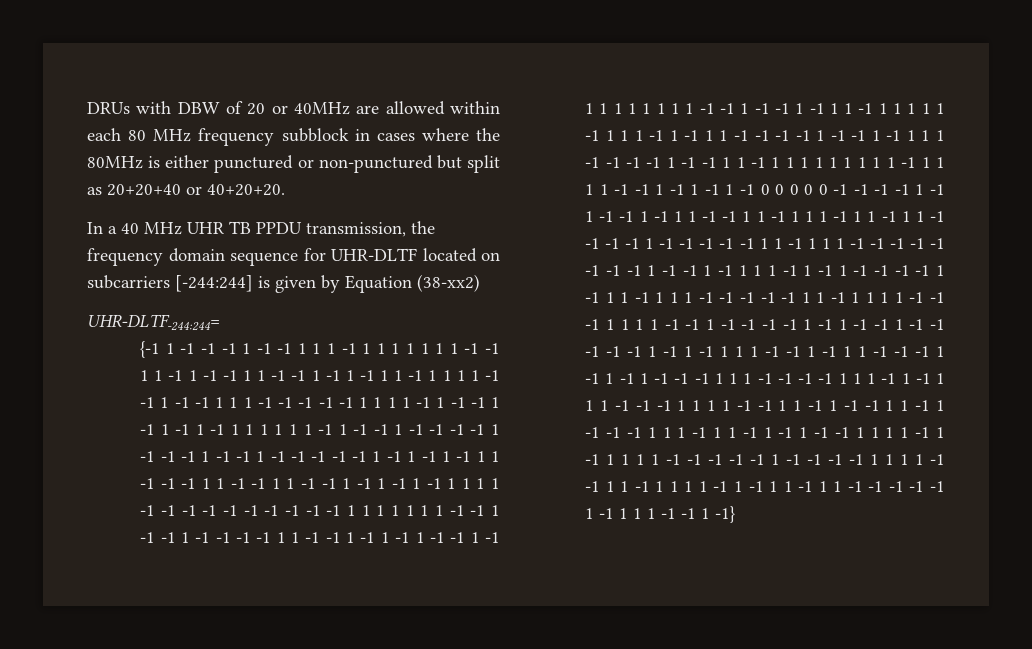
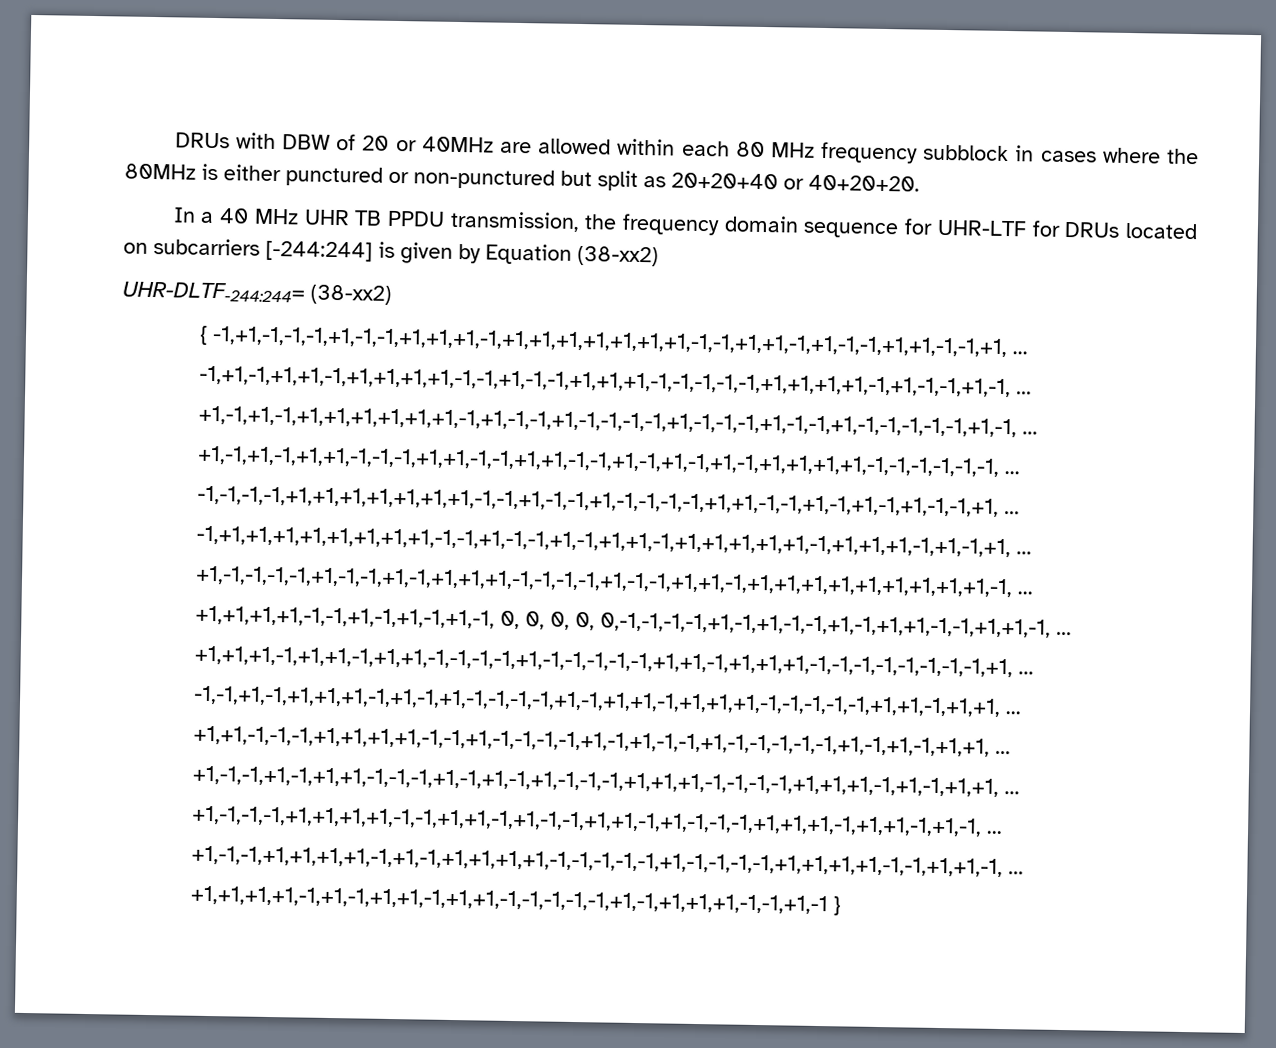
[331,248,417,261] UHR-DLTF -> [936,219,1121,238] UHR-LTF for DRUs
[140,341,501,358] [140,370,500,381] [140,397,500,408] [140,424,500,435] [140,451,501,462] [140,478,500,489] [140,505,501,516] [140,532,501,543] [585,103,945,114] [585,130,945,141] [585,157,945,168] [585,184,945,195] [585,211,945,222] [585,238,945,249] [585,265,946,276] [585,292,945,303] [585,319,946,330] [585,346,946,357] [585,373,945,384] [585,400,946,411] [585,427,946,438] [585,454,946,465] [585,481,945,492] [585,506,736,523] // {-1 1 -1 -1 -1 1 -1 -1 1 1 1 -1 1 1 1 1 1 1 1 -1 -1 1 1 -1 1 -1 -1 1 1 -1 -1 1 -1 1 -1 1 1 -1 1 1 1 1 -1 -1 1 -1 -1 1 1 1 -1 -1 -1 -1 -1 1 1 1 1 -1 1 -1 -1 1 -1 1 -1 1 -1 1 1 1 1 1 1 -1 1 -1 -1 1 -1 -1 -1 -1 1 -1 -1 -1 1 -1 -1 1 -1 -1 -1 -1 -1 1 -1 1 -1 1 -1 1 1 -1 -1 -1 1 1 -1 -1 1 1 -1 -1 1 -1 1 -1 1 -1 1 1 1 1 -1 -1 -1 -1 -1 -1 -1 -1 -1 -1 1 1 1 1 1 1 1 -1 -1 1 -1 -1 1 -1 -1 -1 -1 1 1 -1 -1 1 -1 1 -1 1 -1 -1 1 -1 1 1 1 1 1 1 1 1 -1 -1 1 -1 -1 1 -1 1 1 -1 1 1 1 1 1 -1 1 1 1 -1 1 -1 1 1 -1 -1 -1 -1 1 -1 -1 1 -1 1 1 1 -1 -1 -1 -1 1 -1 -1 1 1 -1 1 1 1 1 1 1 1 1 1 -1 1 1 1 1 -1 -1 1 -1 1 -1 1 -1 0 0 0 0 0 -1 -1 -1 -1 1 -1 1 -1 -1 1 -1 1 1 -1 -1 1 1 -1 1 1 1 -1 1 1 -1 1 1 -1 -1 -1 -1 1 -1 -1 -1 -1 -1 1 1 -1 1 1 1 -1 -1 -1 -1 -1 -1 -1 -1 1 -1 -1 1 -1 1 1 1 -1 1 -1 1 -1 -1 -1 -1 1 -1 1 1 -1 1 1 1 -1 -1 -1 -1 -1 1 1 -1 1 1 1 1 -1 -1 -1 1 1 1 1 -1 -1 1 -1 -1 -1 -1 1 -1 1 -1 -1 1 -1 -1 -1 -1 -1 1 -1 1 -1 1 1 1 -1 -1 1 -1 1 1 -1 -1 -1 1 -1 1 -1 1 -1 -1 -1 1 1 1 -1 -1 -1 -1 1 1 1 -1 1 -1 1 1 1 -1 -1 -1 1 1 1 1 -1 -1 1 1 -1 1 -1 -1 1 1 -1 1 -1 -1 -1 1 1 1 -1 1 1 -1 1 -1 1 -1 -1 1 1 1 1 -1 1 -1 1 1 1 1 -1 -1 -1 -1 -1 1 -1 -1 -1 -1 1 1 1 1 -1 -1 1 1 -1 1 1 1 1 -1 1 -1 1 1 -1 1 1 -1 -1 -1 -1 -1 1 -1 1 1 1 -1 -1 1 -1} -> [310,284,392,305] [198,325,1028,358] [198,365,1032,398] [197,405,1038,438] [196,445,1020,477] [196,485,1020,517] [195,525,1032,558] [194,565,1033,598] [194,605,1072,638] [193,645,1034,678] [192,685,1021,717] [192,725,1011,757] [191,765,1020,797] [191,805,1003,837] [190,845,1024,878] [189,885,841,916] (38-xx2) // { -1,+1,-1,-1,-1,+1,-1,-1,+1,+1,+1,-1,+1,+1,+1,+1,+1,+1,+1,-1,-1,+1,+1,-1,+1,-1,-1,+1,+1,-1,-1,+1, ... // -1,+1,-1,+1,+1,-1,+1,+1,+1,+1,-1,-1,+1,-1,-1,+1,+1,+1,-1,-1,-1,-1,-1,+1,+1,+1,+1,-1,+1,-1,-1,+1,-1, ... // +1,-1,+1,-1,+1,+1,+1,+1,+1,+1,-1,+1,-1,-1,+1,-1,-1,-1,-1,+1,-1,-1,-1,+1,-1,-1,+1,-1,-1,-1,-1,-1,+1,-1, ... // +1,-1,+1,-1,+1,+1,-1,-1,-1,+1,+1,-1,-1,+1,+1,-1,-1,+1,-1,+1,-1,+1,-1,+1,+1,+1,+1,-1,-1,-1,-1,-1,-1, ... // -1,-1,-1,-1,+1,+1,+1,+1,+1,+1,+1,-1,-1,+1,-1,-1,+1,-1,-1,-1,-1,+1,+1,-1,-1,+1,-1,+1,-1,+1,-1,-1,+1, ... // -1,+1,+1,+1,+1,+1,+1,+1,+1,-1,-1,+1,-1,-1,+1,-1,+1,+1,-1,+1,+1,+1,+1,+1,-1,+1,+1,+1,-1,+1,-1,+1, ... // +1,-1,-1,-1,-1,+1,-1,-1,+1,-1,+1,+1,+1,-1,-1,-1,-1,+1,-1,-1,+1,+1,-1,+1,+1,+1,+1,+1,+1,+1,+1,+1,-1, ... // +1,+1,+1,+1,-1,-1,+1,-1,+1,-1,+1,-1, 0, 0, 0, 0, 0,-1,-1,-1,-1,+1,-1,+1,-1,-1,+1,-1,+1,+1,-1,-1,+1,+1,-1, ... // +1,+1,+1,-1,+1,+1,-1,+1,+1,-1,-1,-1,-1,+1,-1,-1,-1,-1,-1,+1,+1,-1,+1,+1,+1,-1,-1,-1,-1,-1,-1,-1,-1,+1, ... // -1,-1,+1,-1,+1,+1,+1,-1,+1,-1,+1,-1,-1,-1,-1,+1,-1,+1,+1,-1,+1,+1,+1,-1,-1,-1,-1,-1,+1,+1,-1,+1,+1, ... // +1,+1,-1,-1,-1,+1,+1,+1,+1,-1,-1,+1,-1,-1,-1,-1,+1,-1,+1,-1,-1,+1,-1,-1,-1,-1,-1,+1,-1,+1,-1,+1,+1, ... // +1,-1,-1,+1,-1,+1,+1,-1,-1,-1,+1,-1,+1,-1,+1,-1,-1,-1,+1,+1,+1,-1,-1,-1,-1,+1,+1,+1,-1,+1,-1,+1,+1, ... // +1,-1,-1,-1,+1,+1,+1,+1,-1,-1,+1,+1,-1,+1,-1,-1,+1,+1,-1,+1,-1,-1,-1,+1,+1,+1,-1,+1,+1,-1,+1,-1, ... // +1,-1,-1,+1,+1,+1,+1,-1,+1,-1,+1,+1,+1,+1,-1,-1,-1,-1,-1,+1,-1,-1,-1,-1,+1,+1,+1,+1,-1,-1,+1,+1,-1, ... // +1,+1,+1,+1,-1,+1,-1,+1,+1,-1,+1,+1,-1,-1,-1,-1,-1,+1,-1,+1,+1,+1,-1,-1,+1,-1 }

